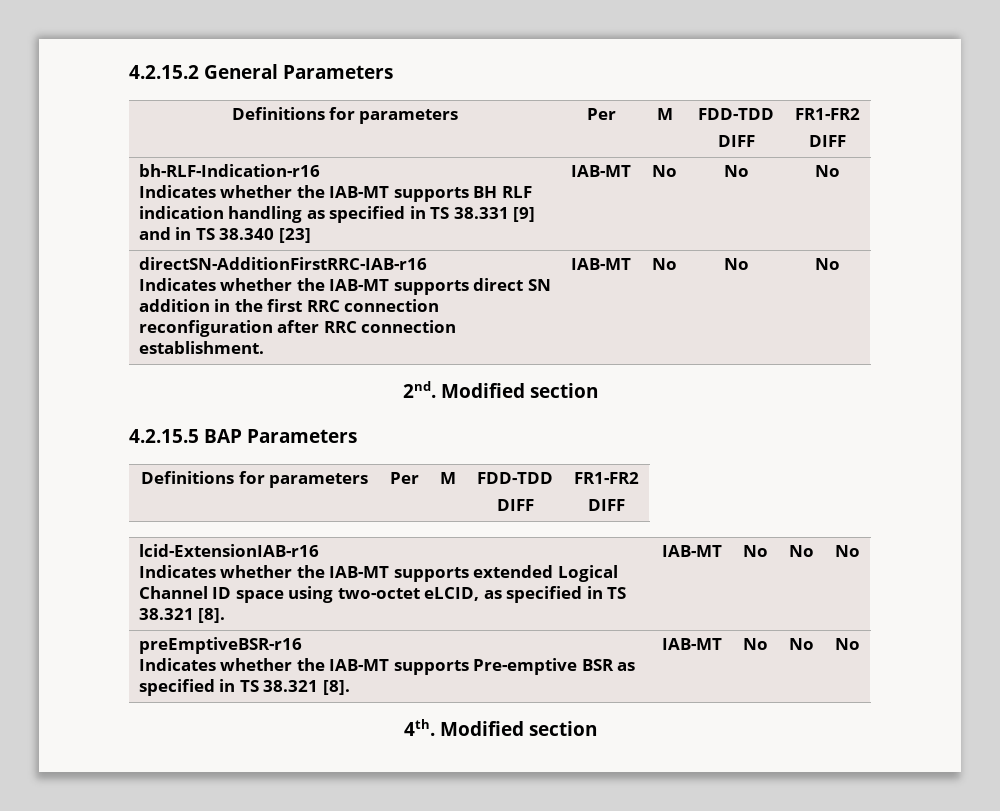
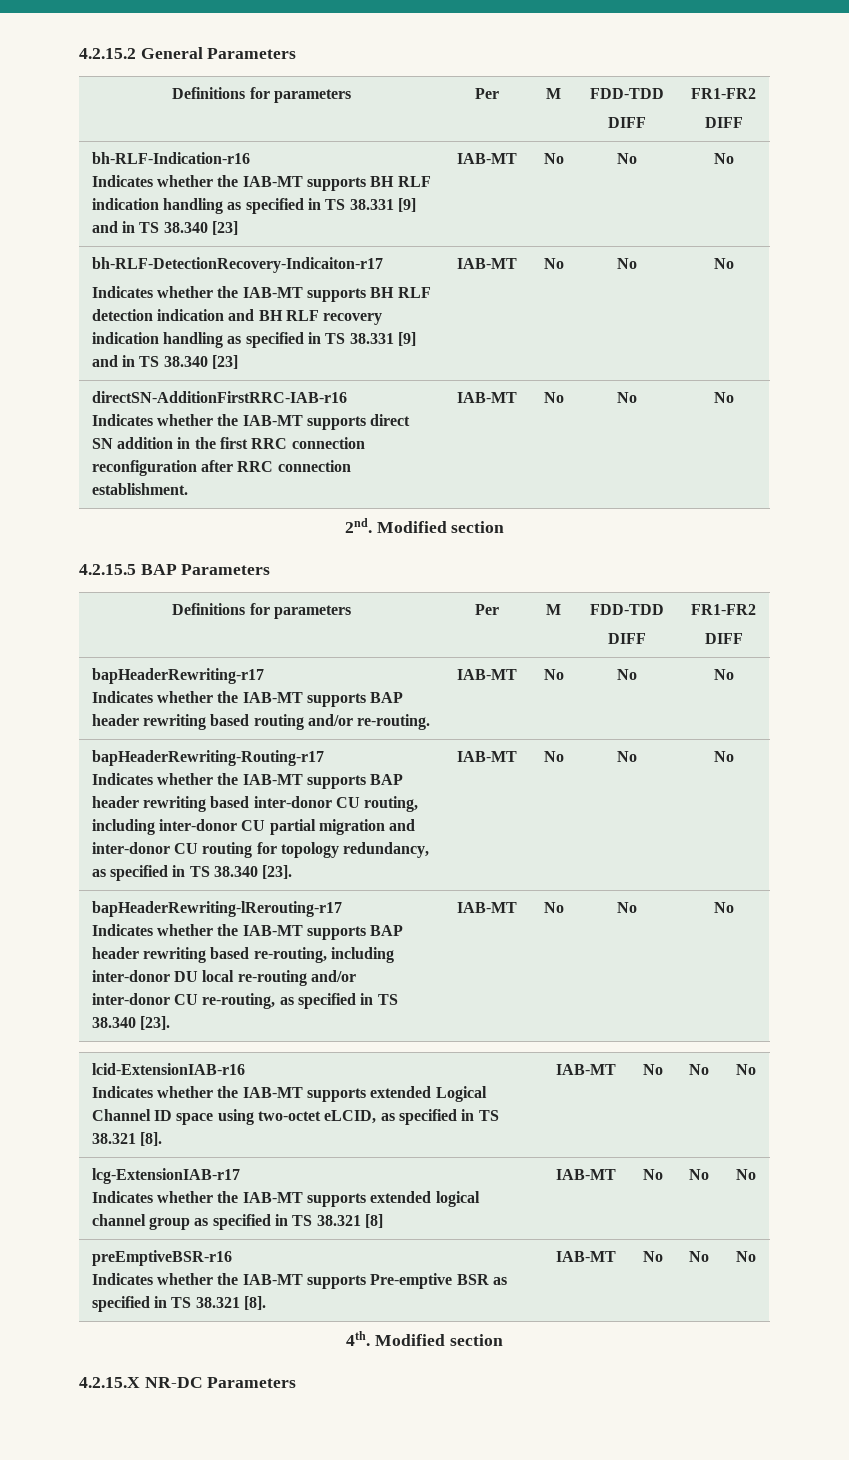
(840, 171) none -> [91,257,383,273] [91,286,431,302] [91,309,383,325] [91,332,417,348] [91,355,239,369] [457,258,517,269] [543,258,564,269] [617,258,637,269] [713,258,734,269] // bh-RLF-DetectionRecovery-Indicaiton-r17 // Indicates whether the IAB-MT supports BH RLF detection indication and BH RLF recovery indication handling as specified in TS 38.331 [9] and in TS 38.340 [23] | IAB-MT | No | No | No
(625, 505) none -> [91,668,264,684] [91,691,404,707] [91,714,431,730] [457,669,517,680] [543,669,564,680] [617,669,637,680] [713,669,734,680] [91,750,324,766] [91,773,404,789] [91,796,419,812] [91,819,416,835] [91,842,430,858] [91,865,293,881] [457,751,517,762] [543,751,564,762] [617,751,637,762] [713,751,734,762] [91,901,342,917] [91,924,404,940] [91,947,395,963] [91,970,357,986] [91,993,398,1009] [91,1016,171,1030] [457,902,517,913] [543,902,564,913] [617,902,637,913] [713,902,734,913] // bapHeaderRewriting-r17 // Indicates whether the IAB-MT supports BAP header rewriting based routing and/or re-routing. | IAB-MT | No | No | No // bapHeaderRewriting-Routing-r17 // Indicates whether the IAB-MT supports BAP header rewriting based inter-donor CU routing, including inter-donor CU partial migration and inter-donor CU routing for topology redundancy, as specified in TS 38.340 [23]. | IAB-MT | No | No | No // bapHeaderRewriting-lRerouting-r17 // Indicates whether the IAB-MT supports BAP header rewriting based re-routing, including inter-donor DU local re-routing and/or inter-donor CU re-routing, as specified in TS 38.340 [23]. | IAB-MT | No | No | No
(860, 551) none -> [91,1168,240,1184] [91,1191,480,1207] [91,1214,384,1230] [556,1169,616,1180] [642,1169,663,1180] [689,1169,709,1180] [736,1169,756,1180] // lcg-ExtensionIAB-r17 // Indicates whether the IAB-MT supports extended logical channel group as specified in TS 38.321 [8] | IAB-MT | No | No | No
(597, 728) none -> [79,1377,297,1388] // 4.2.15.X NR-DC Parameters

